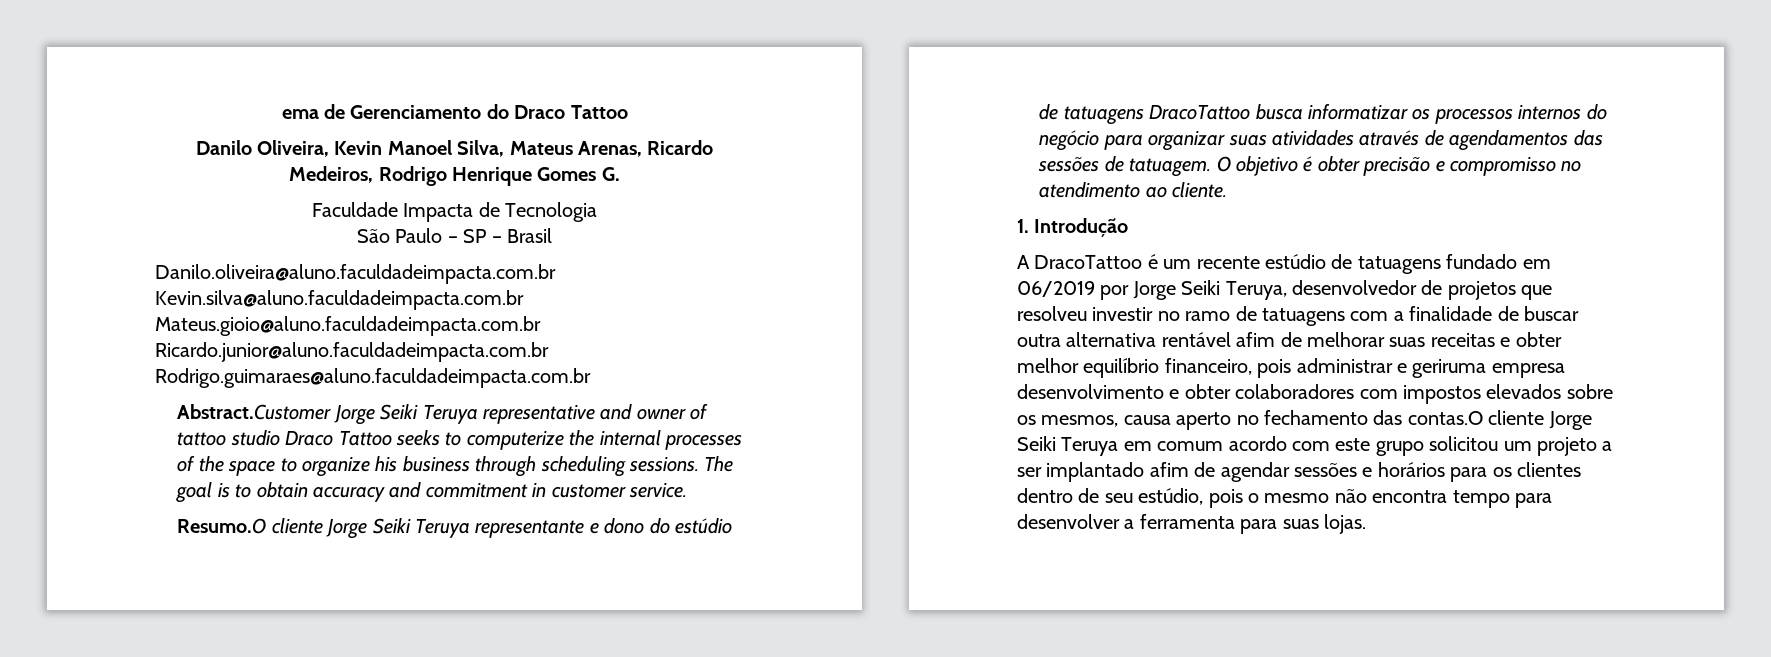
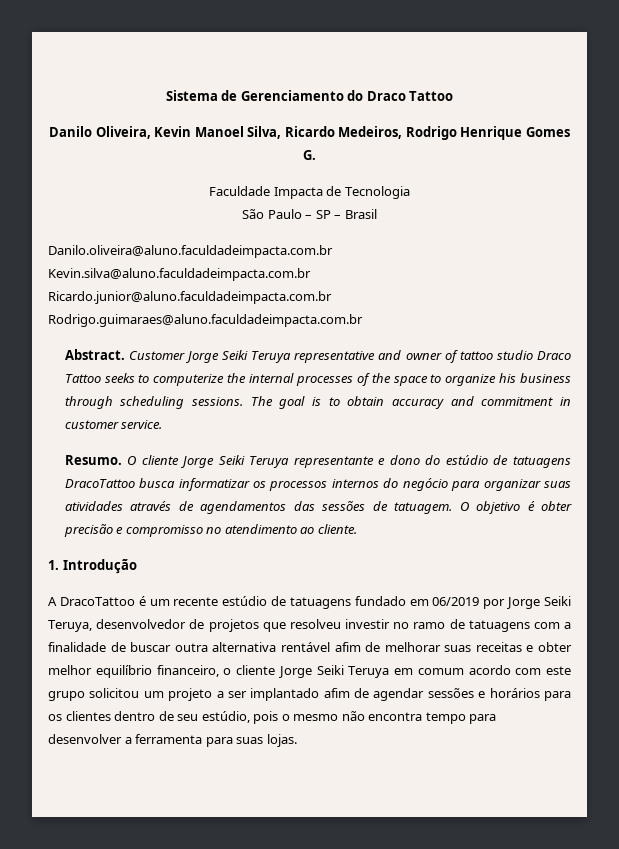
[281,109,319,119] ema -> [165,90,218,101] Sistema
[509,141,642,157] Mateus Arenas, -> (282, 132) none
[155,316,541,336] Mateus.gioio@aluno.faculdadeimpacta.com.br -> (311, 274) none
[177,404,332,420] Abstract.Customer -> [64,349,185,360] Abstract. Customer
[177,518,267,534] Resumo.O -> [64,455,137,465] Resumo. O
[1257,358,1565,378] [1017,384,1613,404] [1017,410,1483,430] pois administrar e geriruma empresa desenvolvimento e obter colaboradores com impostos elevados sobre os mesmos, causa aperto no fechamento das contas.O -> [223,668,232,675] o

